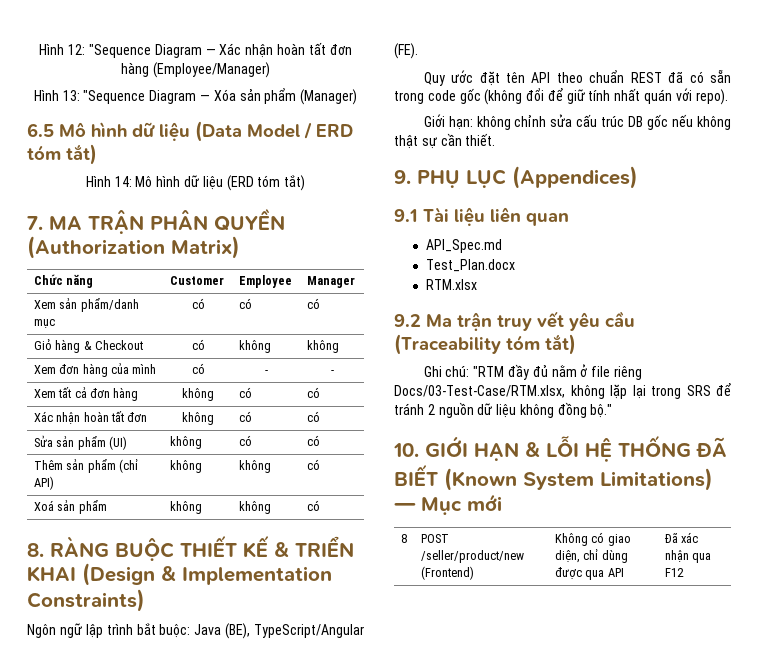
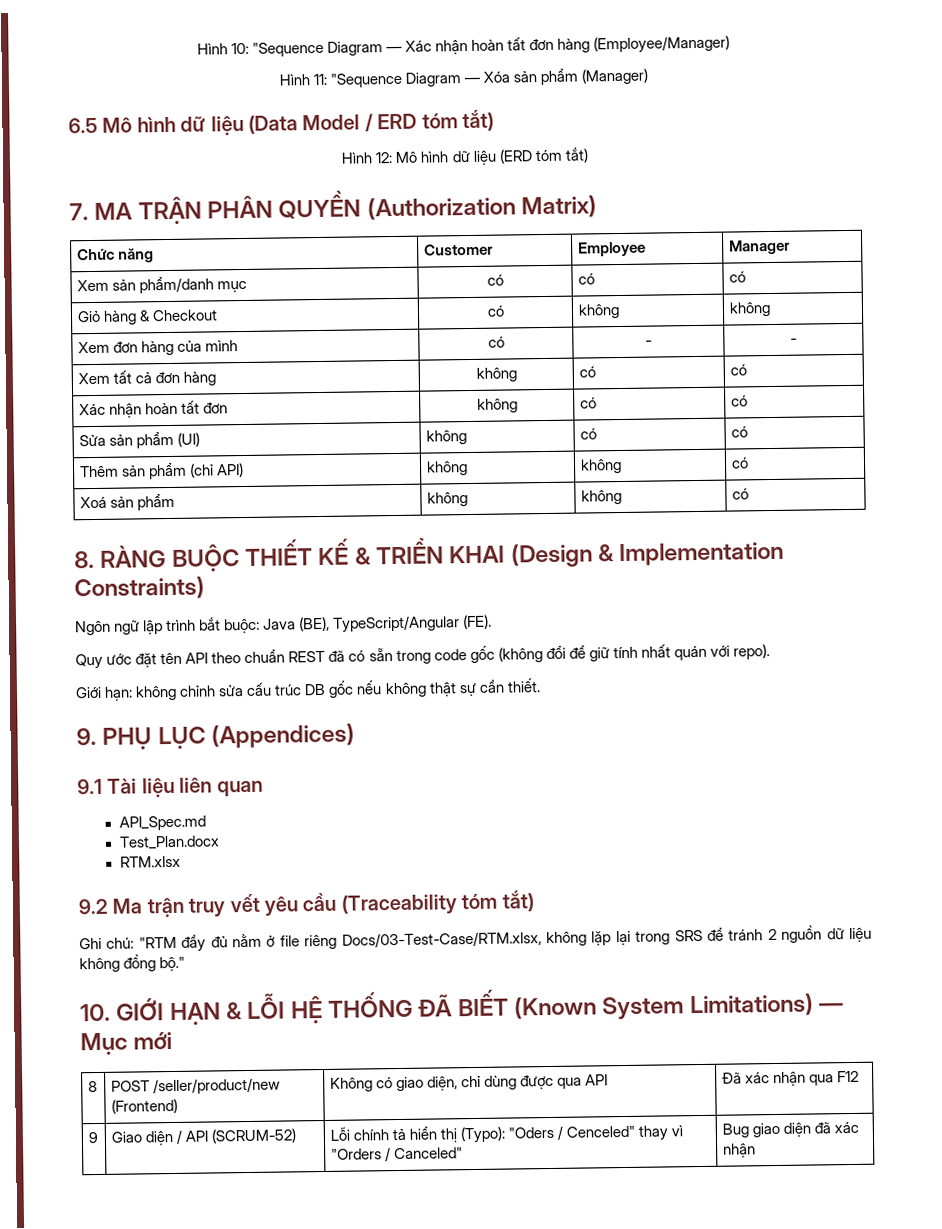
[39,44,86,55] Hình 12: -> [196,42,249,55] Hình 10:
[62,90,80,101] 13: -> [312,73,327,86] 11:
[114,176,132,187] 14: -> [375,151,394,164] 12:
(684, 572) none -> [87,1131,98,1144] [110,1128,296,1146] [329,1125,684,1144] [330,1147,463,1162] [721,1121,859,1138] [722,1143,756,1158] // 9 | Giao diện / API (SCRUM-52) | Lỗi chính tả hiển thị (Typo): "Oders / Cenceled" thay vì "Orders / Canceled" | Bug giao diện đã xác nhận

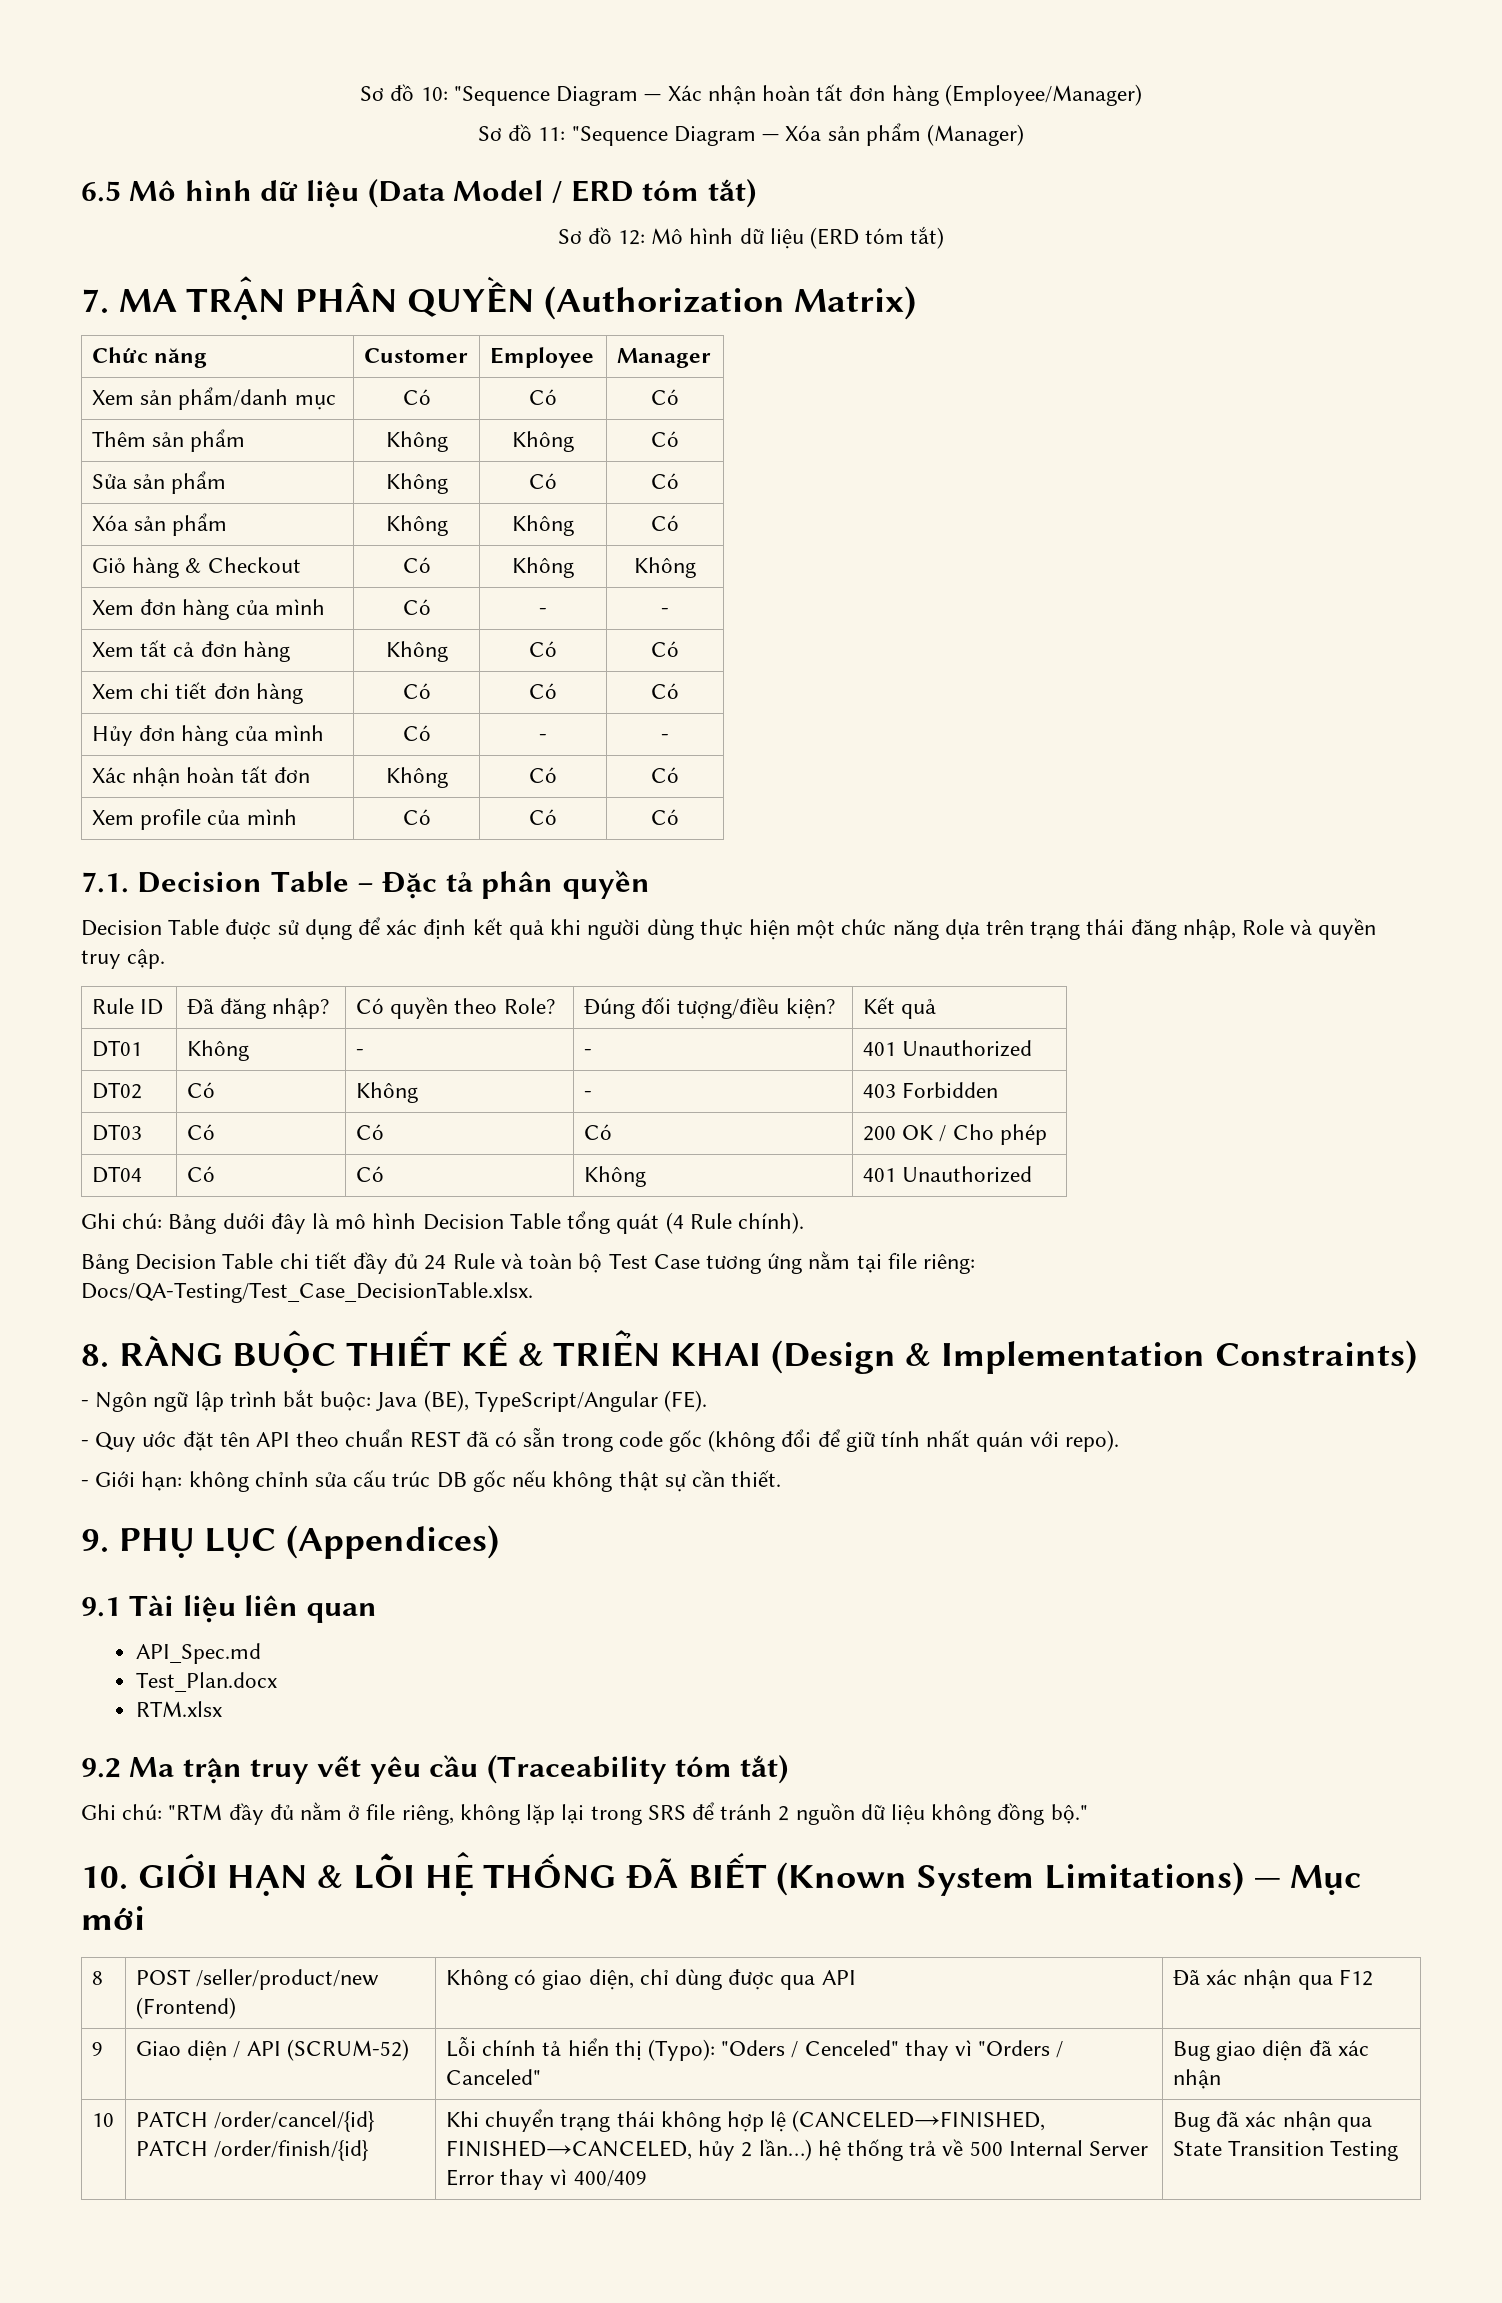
[196,43,228,55] Hình -> [360,84,415,101] Sơ đồ
[278,74,310,86] Hình -> [478,124,533,141] Sơ đồ
[341,152,374,164] Hình -> [557,227,612,244] Sơ đồ
[486,274,504,286] [577,273,595,285] [728,271,746,283] có | có | có -> [402,389,431,405] [529,389,557,405] [651,389,679,405] [91,429,246,452] [385,431,448,452] [512,431,574,452] [651,431,679,447] [91,471,227,494] [385,473,448,494] [529,473,557,489] [651,473,679,489] [91,513,228,536] [385,515,448,536] [512,515,574,536] [651,515,679,531] Có | Có | Có // Thêm sản phẩm | Không | Không | Có // Sửa sản phẩm | Không | Có | Có // Xóa sản phẩm | Không | Không | Có
[486,305,505,317] [577,304,620,319] [728,302,771,317] có | không | không -> [402,557,431,573] [512,557,574,578] [634,557,696,578] Có | Không | Không
[487,336,505,348] có -> [402,599,431,615] Có
[475,367,517,382] [578,366,596,378] [729,364,747,376] không | có | có -> [385,641,448,662] [529,641,557,657] [651,641,679,657] [91,682,303,704] [402,683,431,699] [529,683,557,699] [651,683,679,699] [91,725,324,746] [402,725,431,741] [539,734,547,741] [661,734,669,741] Không | Có | Có // Xem chi tiết đơn hàng | Có | Có | Có // Hủy đơn hàng của mình | Có | - | -
[476,398,518,413] [579,397,597,409] [730,395,748,407] [78,431,200,449] [425,430,467,445] [579,428,597,440] [730,426,748,438] [78,462,244,480] [425,461,468,476] [579,458,622,474] [730,457,749,469] [79,493,175,511] [426,492,468,507] [580,489,622,505] [731,488,749,500] không | có | có // Sửa sản phẩm (UI) | không | có | có // Thêm sản phẩm (chỉ API) | không | không | có // Xoá sản phẩm | không | không | có -> [385,767,448,788] [529,767,557,783] [651,767,679,783] [91,809,297,830] [402,809,431,825] [529,809,557,825] [651,809,679,825] [81,870,650,899] [81,917,1377,940] [81,949,166,969] [91,998,164,1015] [186,998,330,1019] [355,997,555,1019] [583,997,835,1019] [862,997,937,1019] [91,1040,142,1057] [186,1040,249,1061] [355,1049,364,1056] [583,1049,592,1056] [862,1040,1033,1057] [91,1082,142,1099] [186,1082,215,1098] [355,1082,418,1103] [583,1091,592,1098] [862,1082,999,1098] [91,1124,142,1141] [186,1124,215,1140] [355,1124,384,1140] [583,1124,612,1140] [862,1124,1047,1145] [91,1166,142,1183] [186,1166,215,1182] [355,1166,384,1182] [583,1166,646,1187] [862,1166,1033,1183] [81,1211,804,1234] [81,1251,975,1274] [81,1282,533,1303] Không | Có | Có // Xem profile của mình | Có | Có | Có // 7.1. Decision Table – Đặc tả phân quyền // Decision Table được sử dụng để xác định kết quả khi người dùng thực hiện một chức năng dựa trên trạng thái đăng nhập, Role và quyền truy cập. // Rule ID | Đã đăng nhập? | Có quyền theo Role? | Đúng đối tượng/điều kiện? | Kết quả // DT01 | Không | - | - | 401 Unauthorized // DT02 | Có | Không | - | 403 Forbidden // DT03 | Có | Có | Có | 200 OK / Cho phép // DT04 | Có | Có | Không | 401 Unauthorized // Ghi chú: Bảng dưới đây là mô hình Decision Table tổng quát (4 Rule chính). // Bảng Decision Table chi tiết đầy đủ 24 Rule và toàn bộ Test Case tương ứng nằm tại file riêng: Docs/QA-Testing/Test_Case_DecisionTable.xlsx.
(205, 588) none -> [81,1400,89,1407] -
(493, 622) none -> [81,1440,89,1447] -
(771, 652) none -> [81,1480,89,1487] -
[304,931,542,950] riêng Docs/03-Test-Case/RTM.xlsx, -> [401,1805,454,1825] riêng,
(756, 1150) none -> [91,2113,114,2127] [135,2111,376,2132] [135,2140,370,2161] [445,2109,1046,2132] [445,2139,1149,2161] [445,2169,647,2190] [1172,2111,1372,2132] [1172,2140,1399,2161] // 10 | PATCH /order/cancel/{id} PATCH /order/finish/{id} | Khi chuyển trạng thái không hợp lệ (CANCELED→FINISHED, FINISHED→CANCELED, hủy 2 lần…) hệ thống trả về 500 Internal Server Error thay vì 400/409 | Bug đã xác nhận qua State Transition Testing

